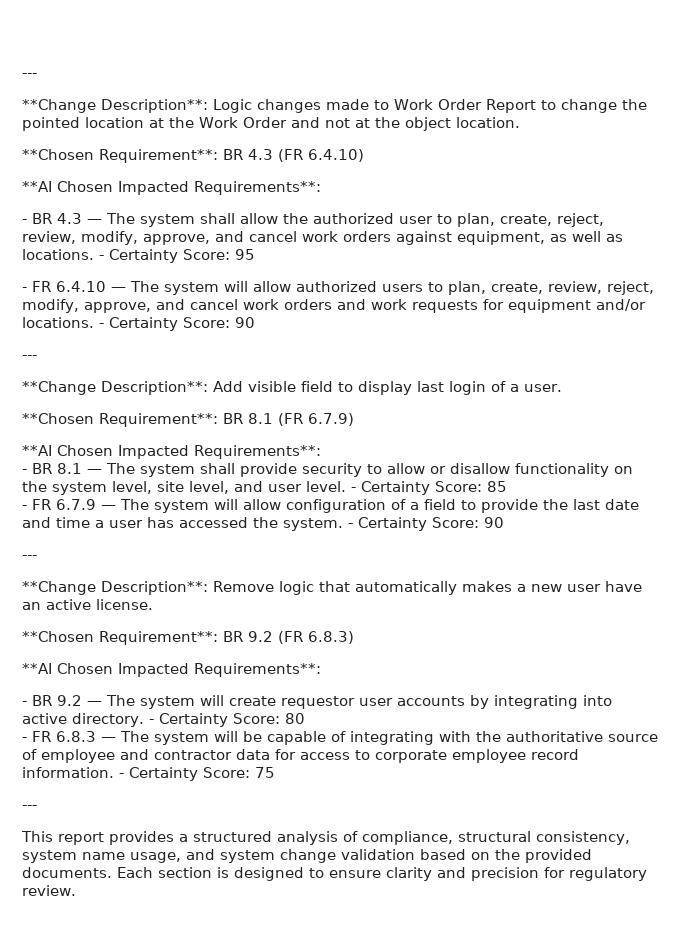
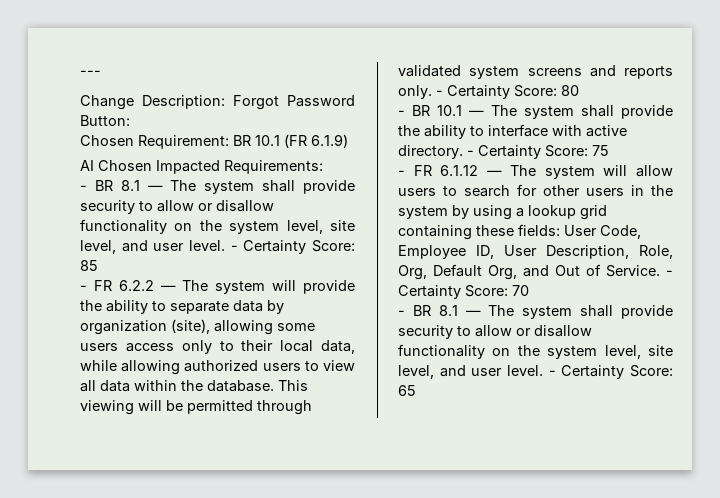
[22,73,37,78] [22,99,647,113] [22,117,520,131] [22,149,364,163] [22,181,321,195] [22,213,604,227] [22,231,623,245] [22,249,255,263] [22,281,654,295] [22,299,646,313] [22,317,255,331] [22,355,37,360] [22,381,562,395] [22,413,354,427] [22,445,321,459] --- // **Change Description**: Logic changes made to Work Order Report to change the pointed location at the Work Order and not at the object location. // **Chosen Requirement**: BR 4.3 (FR 6.4.10) // **AI Chosen Impacted Requirements**: // - BR 4.3 — The system shall allow the authorized user to plan, create, reject, review, modify, approve, and cancel work orders against equipment, as well as locations. - Certainty Score: 95 // - FR 6.4.10 — The system will allow authorized users to plan, create, review, reject, modify, approve, and cancel work orders and work requests for equipment and/or locations. - Certainty Score: 90 // --- // **Change Description**: Add visible field to display last login of a user. // **Chosen Requirement**: BR 8.1 (FR 6.7.9) // **AI Chosen Impacted Requirements**: -> [80,70,101,76] [80,95,355,110] [80,115,130,126] [80,134,348,149] [80,160,323,174] --- // Change Description: Forgot Password Button: // Chosen Requirement: BR 10.1 (FR 6.1.9) // AI Chosen Impacted Requirements:
[56,499,639,513] [22,517,504,531] [22,555,37,560] [22,581,642,595] [22,599,153,610] [22,631,354,645] [22,663,321,677] [22,695,612,709] [22,713,144,727] 6.7.9 — The system will allow configuration of a field to provide the last date and time a user has accessed the system. - Certainty Score: 90 // --- // **Change Description**: Remove logic that automatically makes a new user have an active license. // **Chosen Requirement**: BR 9.2 (FR 6.8.3) // **AI Chosen Impacted Requirements**: // - BR 9.2 — The system will create requestor user accounts by integrating into active directory. -> [118,280,355,294] [80,300,284,314] [80,319,315,335] [80,340,356,354] [80,360,355,375] [80,380,308,392] [80,400,312,415] [398,65,673,79] [398,85,432,99] 6.2.2 — The system will provide the ability to separate data by organization (site), allowing some users access only to their local data, while allowing authorized users to view all data within the database. This viewing will be permitted through validated system screens and reports only.
[32,731,658,745] [22,749,579,763] [22,767,275,781] [22,805,37,810] [21,831,630,845] [22,849,592,863] [22,867,647,881] [22,885,76,896] FR 6.8.3 — The system will be capable of integrating with the authoritative source of employee and contractor data for access to corporate employee record information. - Certainty Score: 75 // --- // This report provides a structured analysis of compliance, structural consistency, system name usage, and system change validation based on the provided documents. Each section is designed to ensure clarity and precision for regulatory review. -> [412,105,673,119] [398,124,627,139] [398,145,609,159] [398,165,673,179] [398,184,673,197] [398,205,607,220] [398,224,641,240] [398,245,673,259] [398,264,673,280] [398,285,529,299] [398,305,673,319] [398,325,592,339] [398,344,673,359] [398,365,673,379] [398,385,416,396] BR 10.1 — The system shall provide the ability to interface with active directory. - Certainty Score: 75 // - FR 6.1.12 — The system will allow users to search for other users in the system by using a lookup grid containing these fields: User Code, Employee ID, User Description, Role, Org, Default Org, and Out of Service. - Certainty Score: 70 // - BR 8.1 — The system shall provide security to allow or disallow functionality on the system level, site level, and user level. - Certainty Score: 65

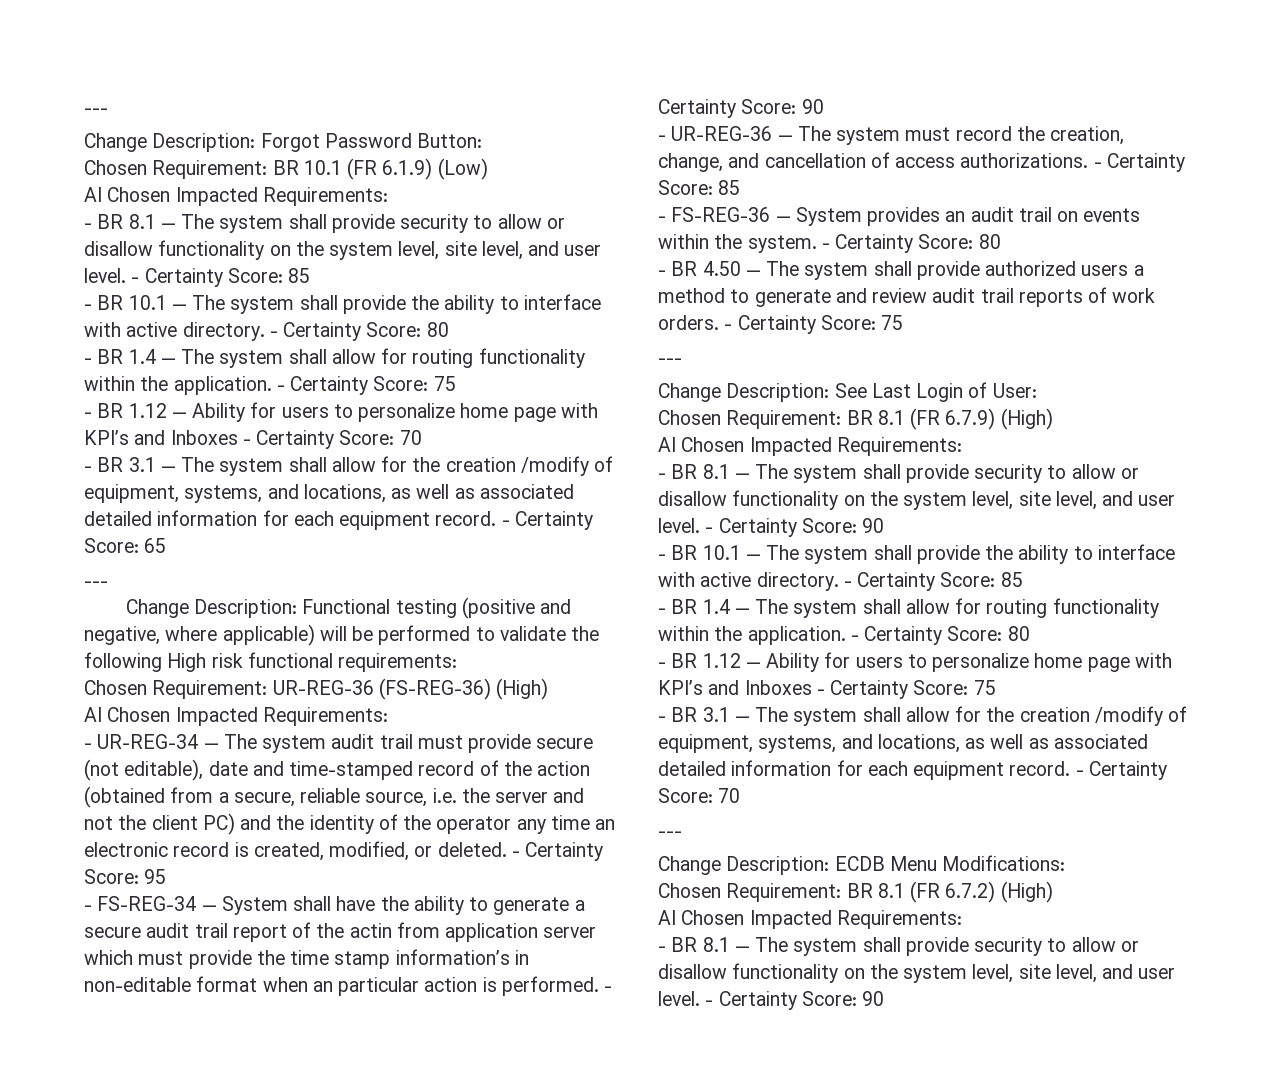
(348, 141) none -> [437,158,488,180] (Low)
[80,280,355,294] [80,300,284,314] [80,319,315,335] [80,340,356,354] [80,360,355,375] [80,380,308,392] [80,400,312,415] [398,65,673,79] [398,85,579,99] // - FR 6.2.2 — The system will provide the ability to separate data by organization (site), allowing some users access only to their local data, while allowing authorized users to view all data within the database. This viewing will be permitted through validated system screens and reports only. - Certainty Score: 80 -> (311, 275) none
[592,145,609,156] [398,165,673,179] [398,184,673,197] [398,205,607,220] [398,224,641,240] [398,245,673,259] [398,264,673,280] [398,285,529,299] 75 // - FR 6.1.12 — The system will allow users to search for other users in the system by using a lookup grid containing these fields: User Code, Employee ID, User Description, Role, Org, Default Org, and Out of Service. - Certainty Score: 70 -> [426,322,449,337] [84,348,585,368] [84,376,456,395] [84,402,598,422] [84,430,422,449] [84,456,614,476] [84,484,574,503] [84,510,593,530] [84,538,167,553] [84,581,108,587] [125,597,572,619] [84,624,600,646] [84,652,458,672] [84,678,549,700] [84,707,388,726] [84,734,594,753] [84,759,591,781] [84,786,585,808] [84,813,616,835] [84,841,604,861] [84,869,167,884] [84,896,585,915] [84,922,597,942] [84,949,529,969] [84,976,613,996] [658,99,824,118] [658,126,1125,145] [658,152,1185,172] [658,180,741,195] [658,207,1141,226] [658,234,1001,253] [658,261,1144,280] [658,287,1156,307] [658,315,904,334] [658,358,682,364] [658,382,1037,402] [658,408,1053,430] [658,437,962,456] 80 // - BR 1.4 — The system shall allow for routing functionality within the application. - Certainty Score: 75 // - BR 1.12 — Ability for users to personalize home page with KPI’s and Inboxes - Certainty Score: 70 // - BR 3.1 — The system shall allow for the creation /modify of equipment, systems, and locations, as well as associated detailed information for each equipment record. - Certainty Score: 65 // --- // Change Description: Functional testing (positive and negative, where applicable) will be performed to validate the following High risk functional requirements: // Chosen Requirement: UR-REG-36 (FS-REG-36) (High) // AI Chosen Impacted Requirements: // - UR-REG-34 — The system audit trail must provide secure (not editable), date and time-stamped record of the action (obtained from a secure, reliable source, i.e. the server and not the client PC) and the identity of the operator any time an electronic record is created, modified, or deleted. - Certainty Score: 95 // - FS-REG-34 — System shall have the ability to generate a secure audit trail report of the actin from application server which must provide the time stamp information’s in non-editable format when an particular action is performed. - Certainty Score: 90 // - UR-REG-36 — The system must record the creation, change, and cancellation of access authorizations. - Certainty Score: 85 // - FS-REG-36 — System provides an audit trail on events within the system. - Certainty Score: 80 // - BR 4.50 — The system shall provide authorized users a method to generate and review audit trail reports of work orders. - Certainty Score: 75 // --- // Change Description: See Last Login of User: // Chosen Requirement: BR 8.1 (FR 6.7.9) (High) // AI Chosen Impacted Requirements:
[398,385,416,396] 65 -> [862,518,885,533] [658,544,1175,564] [658,572,1023,591] [658,598,1159,618] [658,626,1030,645] [658,652,1172,672] [658,680,996,699] [658,706,1188,726] [658,734,1148,753] [658,760,1167,780] [658,788,741,803] [658,831,682,837] [658,855,1066,875] [658,881,1053,903] [658,910,962,929] [658,937,1139,956] [658,963,1176,983] [658,991,885,1010] 90 // - BR 10.1 — The system shall provide the ability to interface with active directory. - Certainty Score: 85 // - BR 1.4 — The system shall allow for routing functionality within the application. - Certainty Score: 80 // - BR 1.12 — Ability for users to personalize home page with KPI’s and Inboxes - Certainty Score: 75 // - BR 3.1 — The system shall allow for the creation /modify of equipment, systems, and locations, as well as associated detailed information for each equipment record. - Certainty Score: 70 // --- // Change Description: ECDB Menu Modifications: // Chosen Requirement: BR 8.1 (FR 6.7.2) (High) // AI Chosen Impacted Requirements: // - BR 8.1 — The system shall provide security to allow or disallow functionality on the system level, site level, and user level. - Certainty Score: 90

